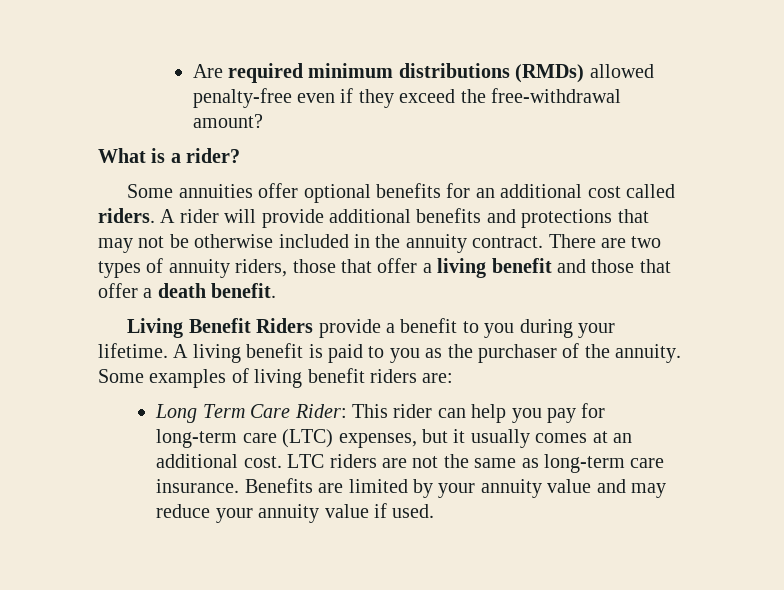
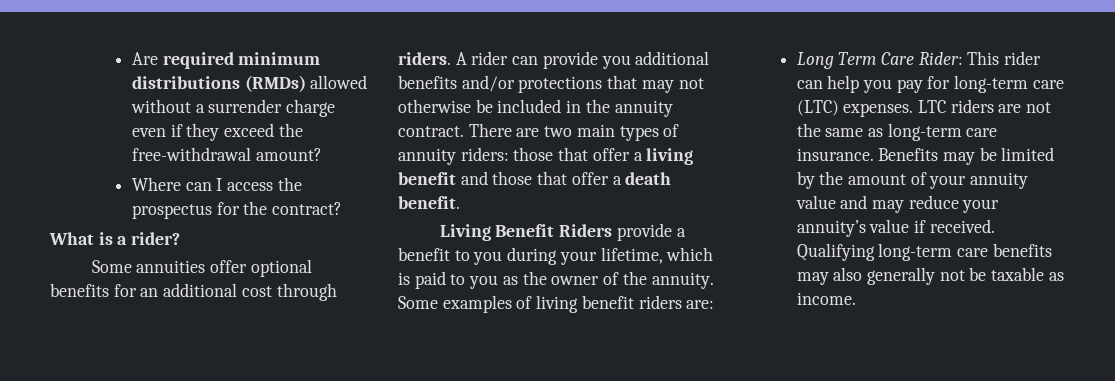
[192,88,292,108] penalty-free -> [130,99,335,117] without a surrender charge
(263, 121) none -> [131,177,302,191] [131,201,342,219] // Where can I access the prospectus for the contract?
[625,184,675,198] called -> [276,283,337,301] through
[224,209,324,228] will provide -> [512,51,631,69] can provide you
[486,209,516,223] and -> [461,75,515,92] and/or
[169,234,274,248] be otherwise -> [398,99,493,113] otherwise be
(662, 242) none -> [576,124,615,137] main
[235,259,288,277] riders, -> [460,147,509,161] riders:
[98,343,304,363] lifetime. A living benefit -> [600,247,714,264] lifetime, which
[477,344,557,363] purchaser -> [551,276,600,285] owner
[338,429,632,448] [156,454,282,468] expenses, but it usually comes at an additional cost. -> [843,103,914,117] expenses.
[318,479,433,498] are limited by -> [942,147,1055,165] [796,171,927,189] may be limited by the amount of
[258,504,320,523] annuity -> [796,220,866,237] annuity’s
[392,504,435,518] used. -> [929,219,995,233] [796,243,1052,261] [796,267,1064,285] [796,292,856,305] received. Qualifying long-term care benefits may also generally not be taxable as income.

